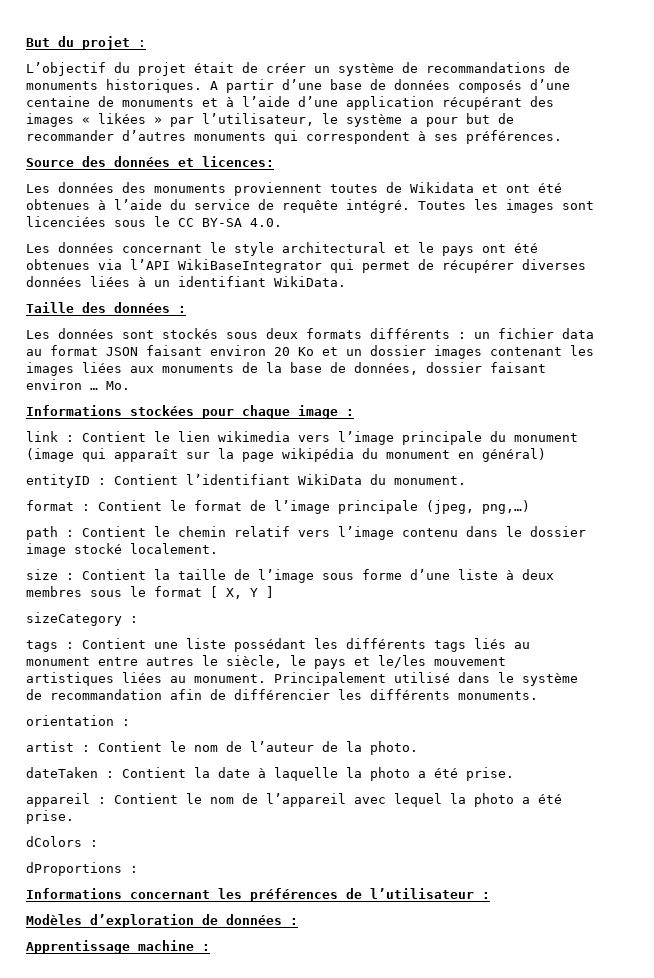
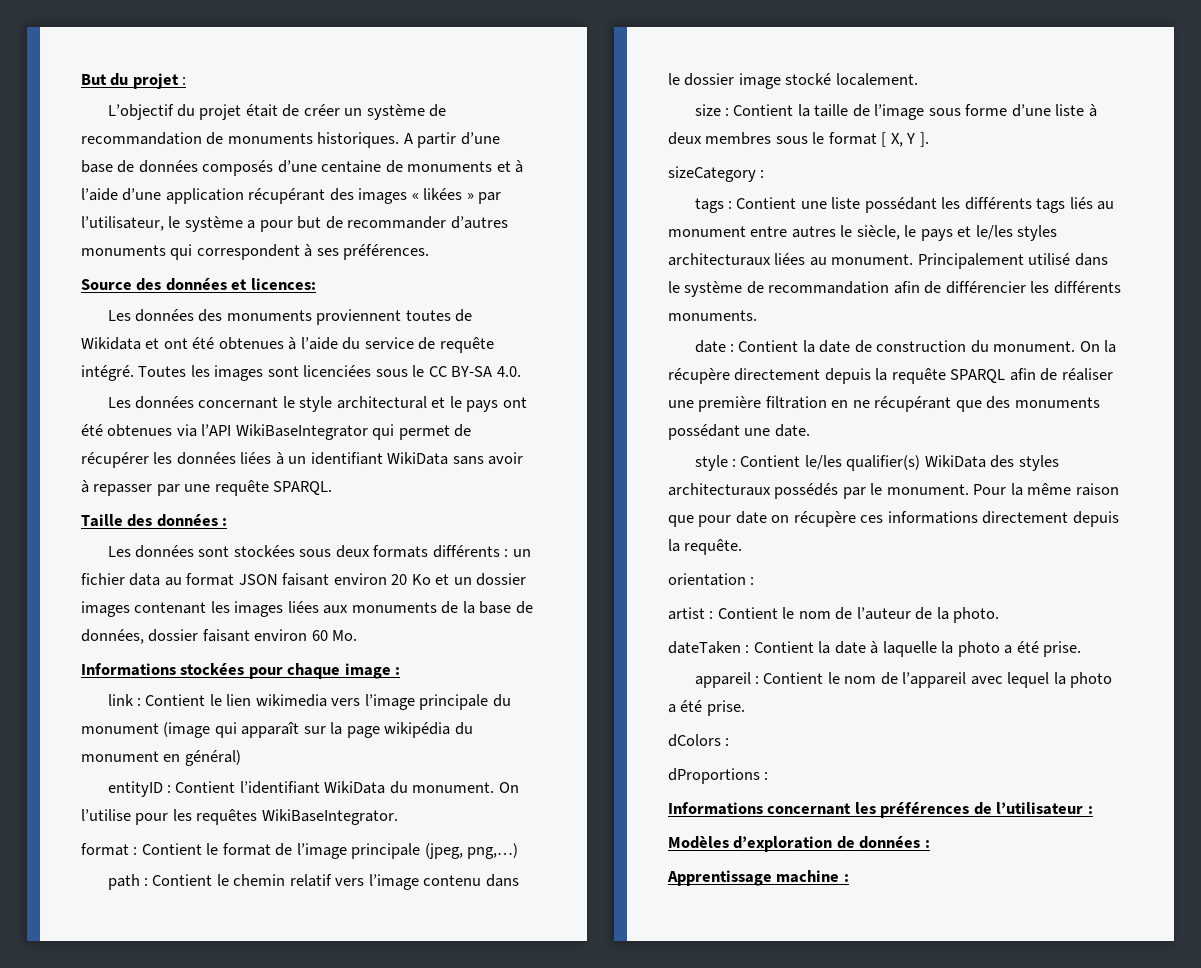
[426,62,546,73] recommandations -> [81,132,202,145] recommandation
[522,259,586,270] diverses -> [153,452,173,464] les
[274,276,346,287] WikiData. -> [387,452,524,465] [81,480,333,496] WikiData sans avoir à repasser par une requête SPARQL.
[162,328,218,339] stockés -> [233,545,295,557] stockées
[90,388,98,390] … -> [311,630,328,641] 60
(466, 480) none -> [498,782,519,793] [81,809,398,825] On l’utilise pour les requêtes WikiBaseIntegrator.
[266,586,274,598] ] -> [919,132,929,147] ].
[434,657,506,666] [26,672,114,686] mouvement artistiques -> [1017,225,1058,241] [668,253,771,266] styles architecturaux
(538, 695) none -> [694,340,1117,353] [668,368,1113,384] [668,396,1100,412] [668,424,810,440] [694,455,1059,471] [668,483,1119,499] [668,511,1119,527] [668,539,743,555] // date : Contient la date de construction du monument. On la récupère directement depuis la requête SPARQL afin de réaliser une première filtration en ne récupérant que des monuments possédant une date. // style : Contient le/les qualifier(s) WikiData des styles architecturaux possédés par le monument. Pour la même raison que pour date on récupère ces informations directement depuis la requête.

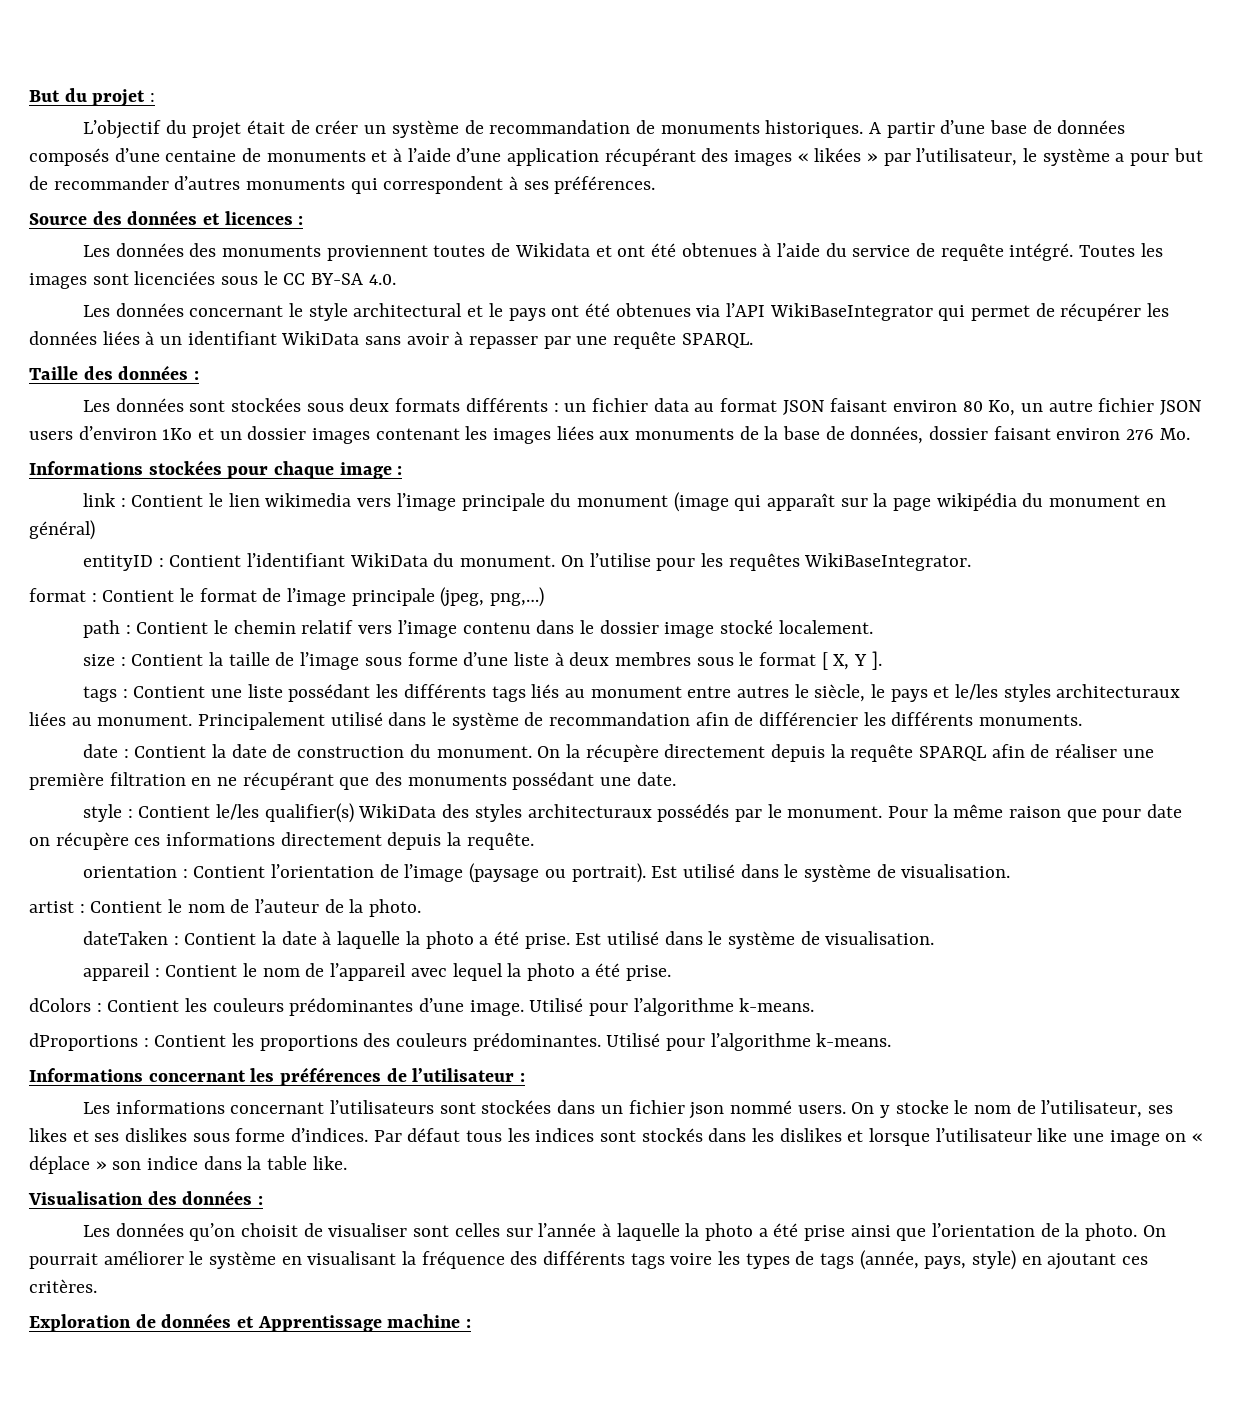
[250,278,316,290] licences: -> [224,211,304,225] licences :
[391,574,431,585] 20 Ko -> [962,398,1202,416] [29,426,193,440] 80 Ko, un autre fichier JSON users d’environ 1Ko
[311,630,328,641] 60 -> [1126,429,1155,440] 276
[668,166,765,182] // sizeCategory : -> (882, 660) none
(755, 581) none -> [193,863,1011,883] Contient l’orientation de l’image (paysage ou portrait). Est utilisé dans le système de visualisation.
(1082, 649) none -> [575,931,935,949] Est utilisé dans le système de visualisation.
[668,768,769,784] // dProportions : -> [107,998,815,1016] [29,1033,892,1051] Contient les couleurs prédominantes d’une image. Utilisé pour l’algorithme k-means. // dProportions : Contient les proportions des couleurs prédominantes. Utilisé pour l’algorithme k-means.
[668,836,930,852] Modèles d’exploration de données : // -> [83,1100,1173,1119] [29,1128,1204,1146] [29,1156,347,1174] [28,1190,264,1205] [83,1223,1166,1241] [29,1250,1149,1270] [29,1279,97,1293] [29,1313,255,1332] Les informations concernant l’utilisateurs sont stockées dans un fichier json nommé users. On y stocke le nom de l’utilisateur, ses likes et ses dislikes sous forme d’indices. Par défaut tous les indices sont stockés dans les dislikes et lorsque l’utilisateur like une image on « déplace » son indice dans la table like. // Visualisation des données : // Les données qu’on choisit de visualiser sont celles sur l’année à laquelle la photo a été prise ainsi que l’orientation de la photo. On pourrait améliorer le système en visualisant la fréquence des différents tags voire les types de tags (année, pays, style) en ajoutant ces critères. // Exploration de données et

